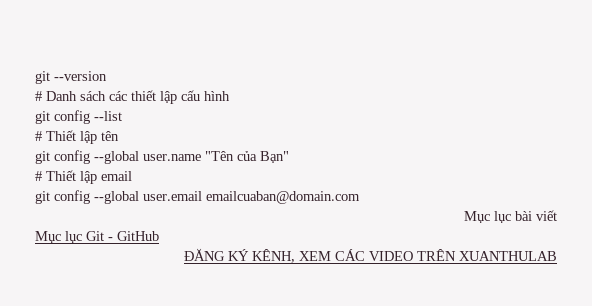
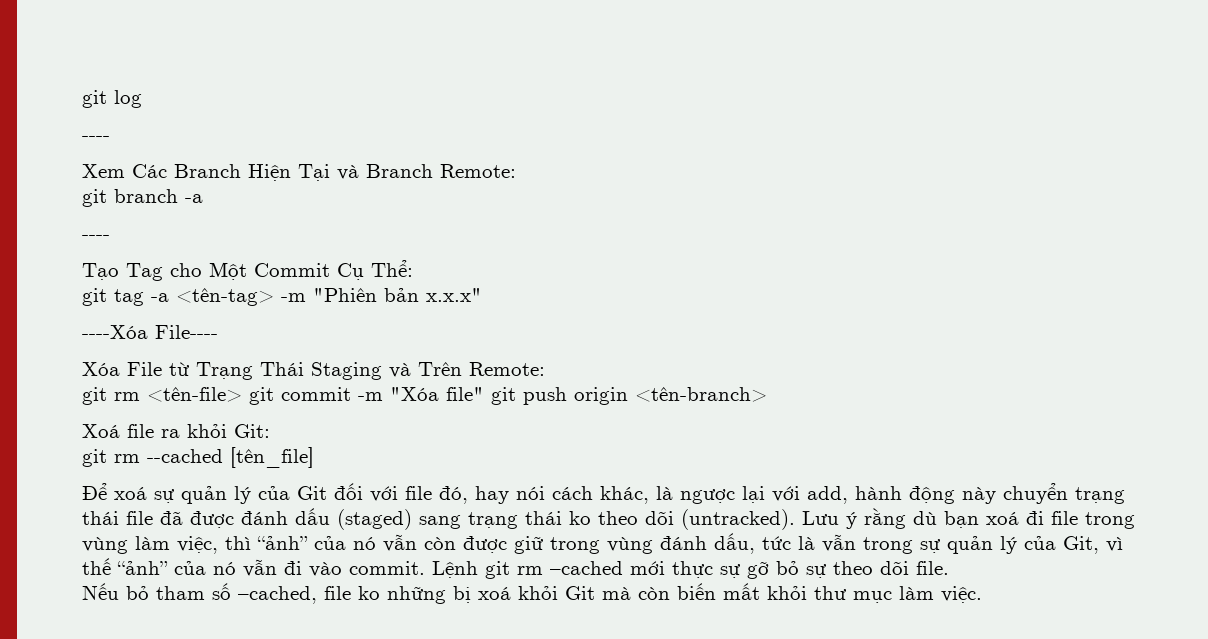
[35,71,107,84] [35,90,230,104] [35,110,122,124] [35,130,119,144] [35,150,289,164] [35,170,132,184] [35,190,360,204] [464,210,557,223] [35,231,159,243] [184,248,557,263] git --version // # Danh sách các thiết lập cấu hình // git config --list // # Thiết lập tên // git config --global user.name "Tên của Bạn" // # Thiết lập email // git config --global user.email emailcuaban@domain.com // Mục lục bài viết // Mục lục Git - GitHub // ĐĂNG KÝ KÊNH, XEM CÁC VIDEO TRÊN XUANTHULAB -> [82,90,142,108] [82,136,110,141] [82,164,516,181] [82,189,203,207] [82,235,110,240] [82,260,413,281] [82,288,482,306] [82,325,218,339] [82,362,545,380] [82,387,767,405] [82,424,270,438] [82,447,314,468] [82,483,1125,504] [82,508,1135,530] [82,533,1123,554] [82,558,949,579] [82,583,982,604] git log // ---- // Xem Các Branch Hiện Tại và Branch Remote: // git branch -a // ---- // Tạo Tag cho Một Commit Cụ Thể: // git tag -a <tên-tag> -m "Phiên bản x.x.x" // ----Xóa File---- // Xóa File từ Trạng Thái Staging và Trên Remote: // git rm <tên-file> git commit -m "Xóa file" git push origin <tên-branch> // Xoá file ra khỏi Git: // git rm --cached [tên_file] // Để xoá sự quản lý của Git đối với file đó, hay nói cách khác, là ngược lại với add, hành động này chuyển trạng thái file đã được đánh dấu (staged) sang trạng thái ko theo dõi (untracked). Lưu ý rằng dù bạn xoá đi file trong vùng làm việc, thì “ảnh” của nó vẫn còn được giữ trong vùng đánh dấu, tức là vẫn trong sự quản lý của Git, vì thế “ảnh” của nó vẫn đi vào commit. Lệnh git rm –cached mới thực sự gỡ bỏ sự theo dõi file. // Nếu bỏ tham số –cached, file ko những bị xoá khỏi Git mà còn biến mất khỏi thư mục làm việc.

